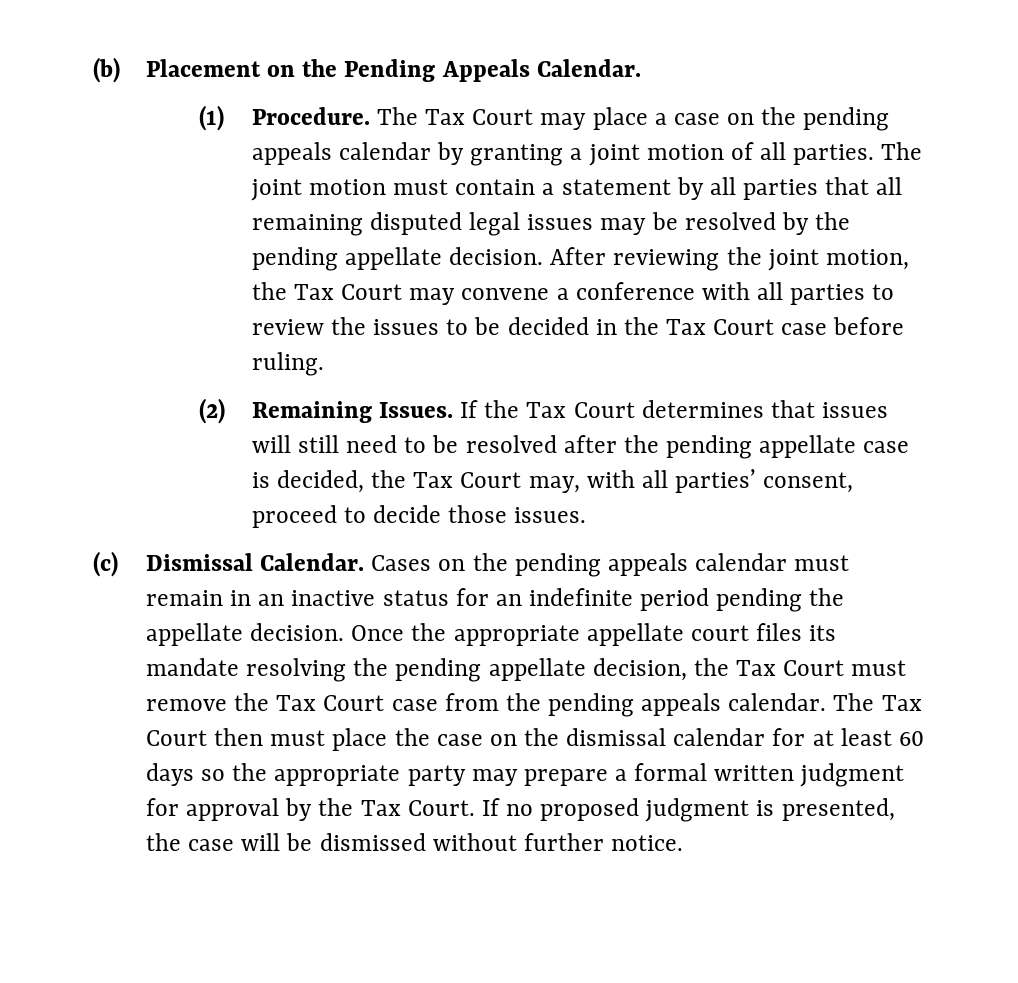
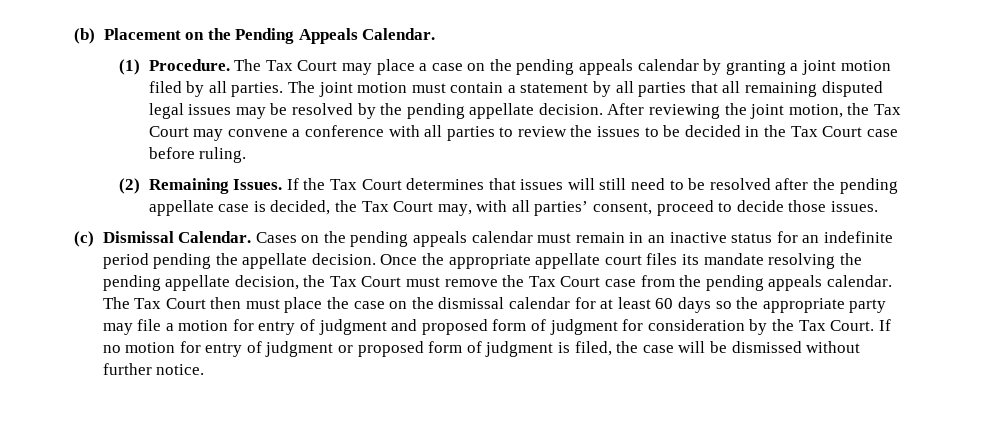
[730,142,754,160] of -> [148,81,205,97] filed by
[523,763,795,786] prepare a formal written -> [137,319,546,335] file a motion for entry of judgment and proposed form of
[186,798,280,821] approval -> [647,319,745,331] consideration
[540,798,640,821] proposed -> [125,341,482,357] motion for entry of judgment or proposed form of
[781,798,895,821] presented, -> [574,341,612,356] filed,

